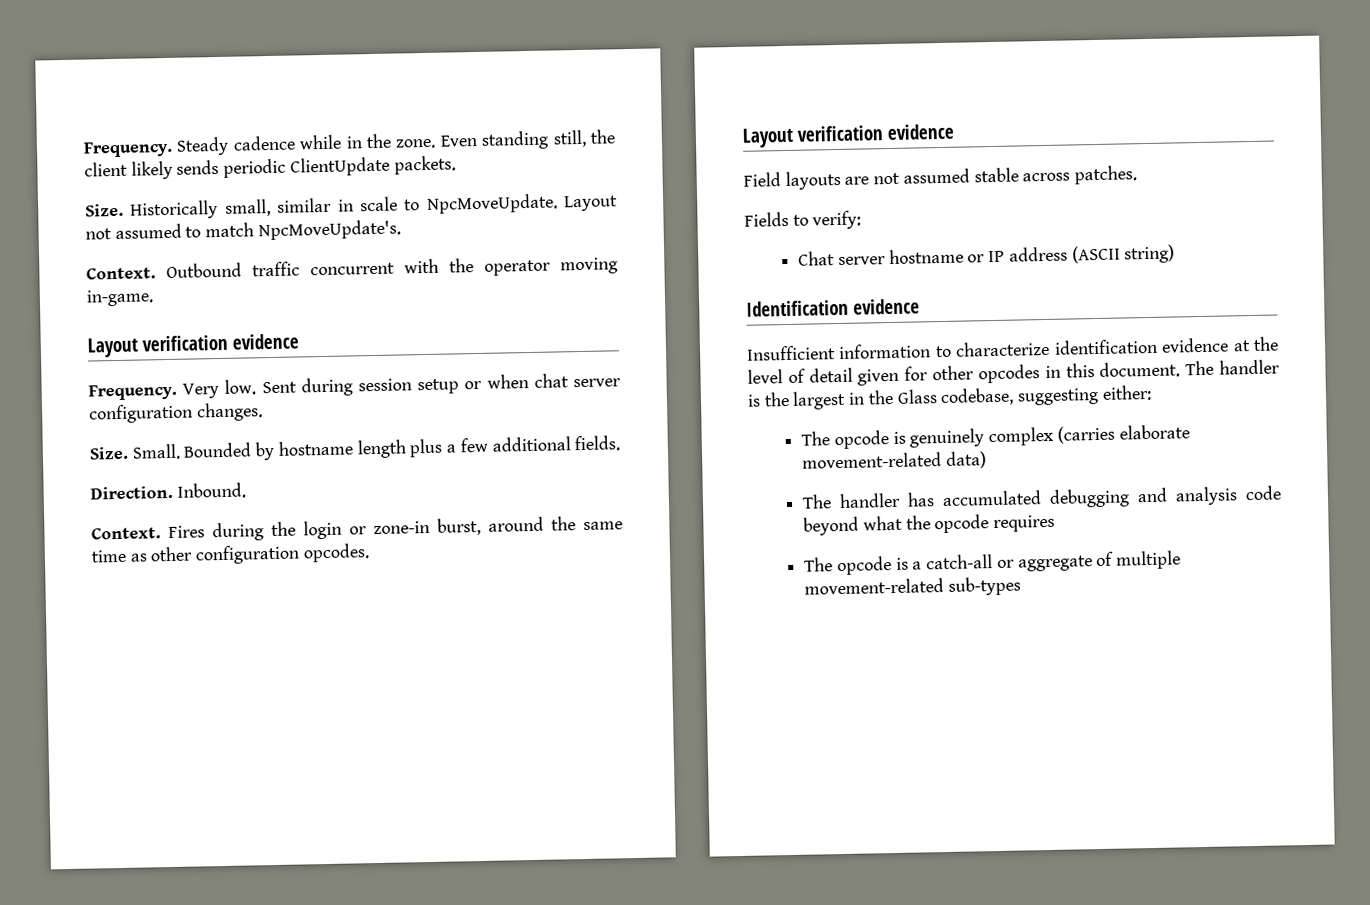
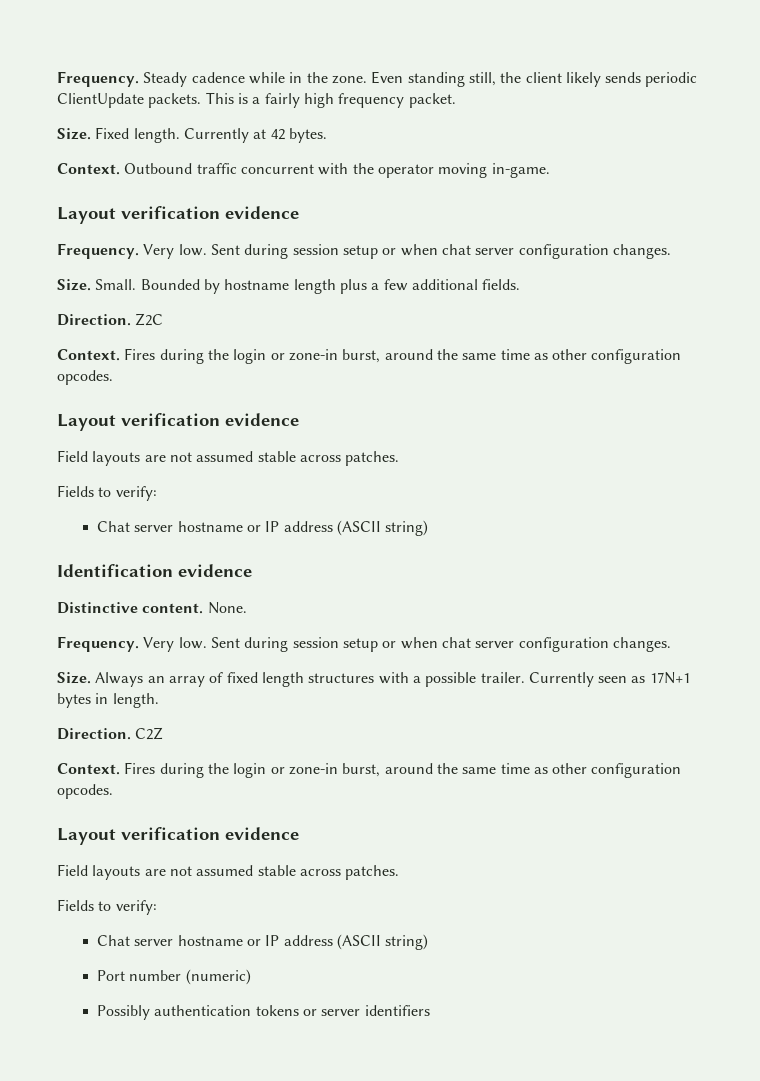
[85,193,618,220] [85,219,401,241] // Size. Historically small, similar in scale to NpcMoveUpdate. Layout not assumed to match NpcMoveUpdate's. -> [205,92,456,108] [57,127,327,143] This is a fairly high frequency packet. // Size. Fixed length. Currently at 42 bytes.
[176,482,246,499] Inbound. -> [135,313,164,326] Z2C
[746,336,1279,361] [747,359,1280,386] [747,384,1152,410] [801,424,1190,450] [802,451,987,469] [802,485,1282,509] [803,514,1056,536] [804,550,1181,576] [804,576,1021,596] Insufficient information to characterize identification evidence at the level of detail given for other opcodes in this document. The handler is the largest in the Glass codebase, suggesting either: // The opcode is genuinely complex (carries elaborate movement-related data) // The handler has accumulated debugging and analysis code beyond what the opcode requires // The opcode is a catch-all or aggregate of multiple movement-related sub-types -> [57,602,247,614] [57,636,671,652] [57,672,690,687] [57,693,159,708] [57,727,164,740] [57,762,682,778] [57,784,113,799] [57,827,299,845] [57,864,400,880] [57,899,157,915] [97,934,429,950] [97,969,251,985] [97,1005,430,1020] Distinctive content. None. // Frequency. Very low. Sent during session setup or when chat server configuration changes. // Size. Always an array of fixed length structures with a possible trailer. Currently seen as 17N+1 bytes in length. // Direction. C2Z // Context. Fires during the login or zone-in burst, around the same time as other configuration opcodes. // Layout verification evidence // Field layouts are not assumed stable across patches. // Fields to verify: // Chat server hostname or IP address (ASCII string) // Port number (numeric) // Possibly authentication tokens or server identifiers

